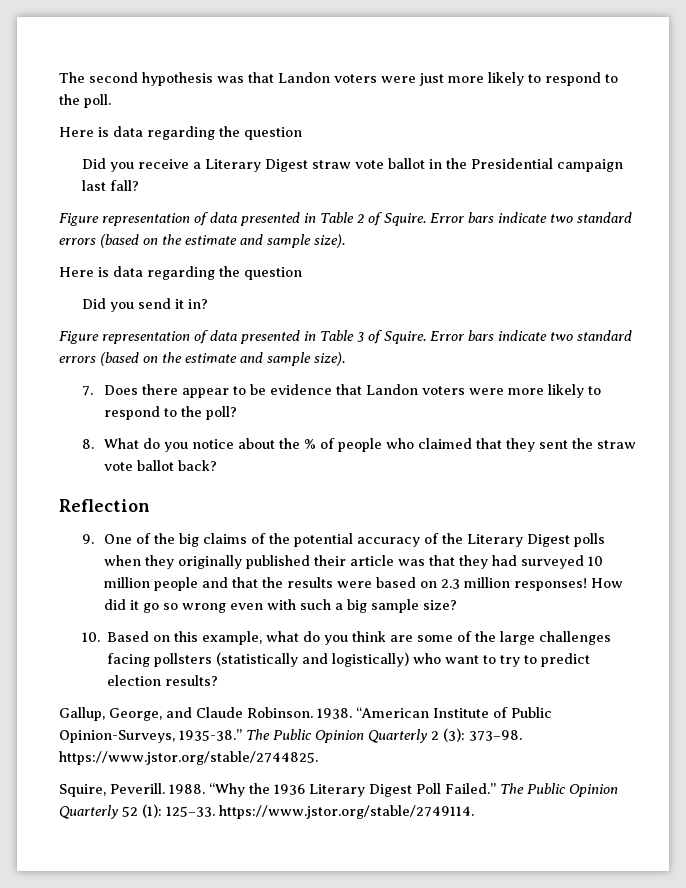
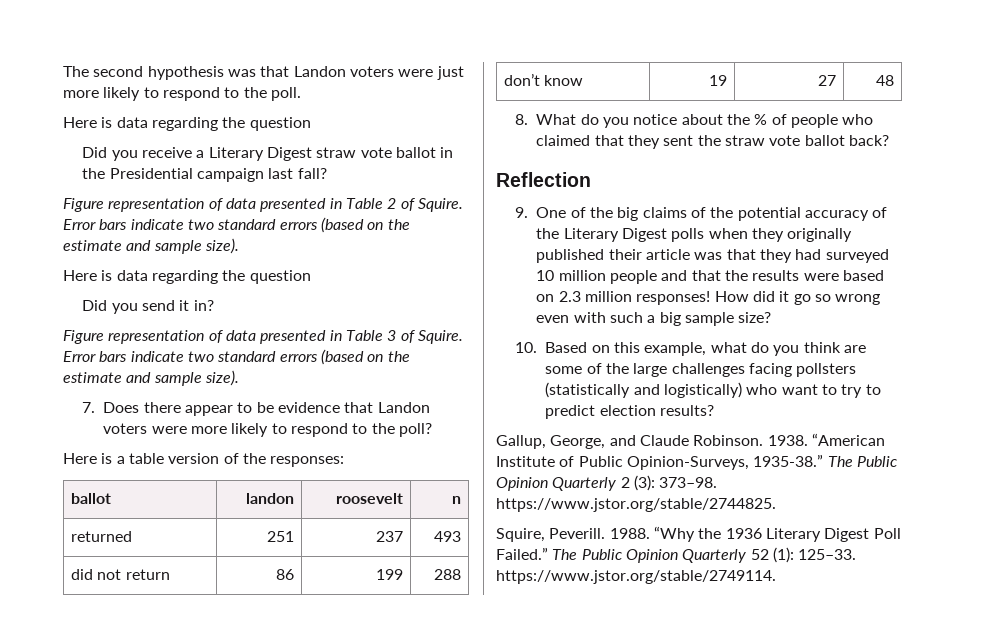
(238, 413) none -> [63,453,345,467] [70,493,111,504] [246,493,295,504] [336,493,404,504] [452,496,462,504] [70,531,132,542] [267,531,295,542] [376,531,404,542] [434,531,462,542] [70,569,170,580] [276,569,295,580] [376,569,404,580] [434,569,462,580] [503,73,584,86] [709,75,728,86] [818,75,837,86] [876,75,895,86] // Here is a table version of the responses: // ballot | landon | roosevelt | n // returned | 251 | 237 | 493 // did not return | 86 | 199 | 288 // don’t know | 19 | 27 | 48

